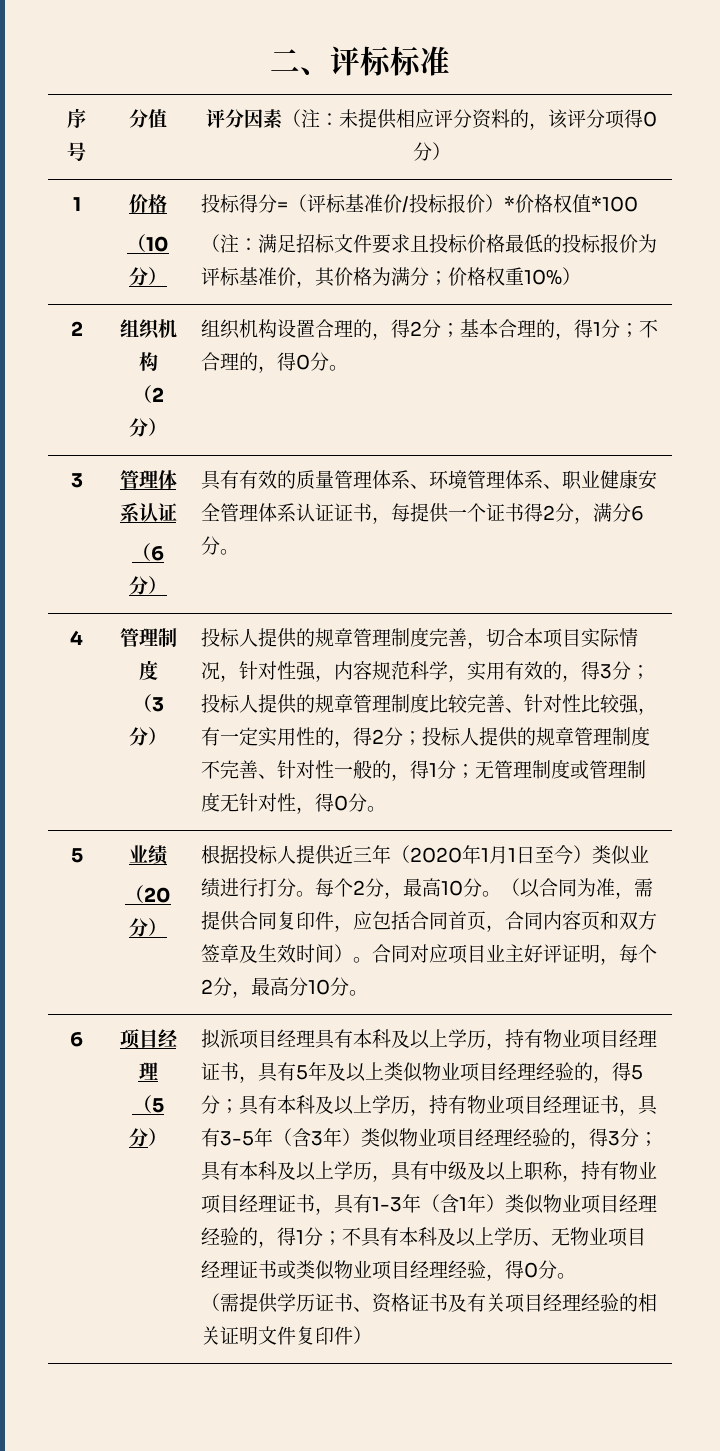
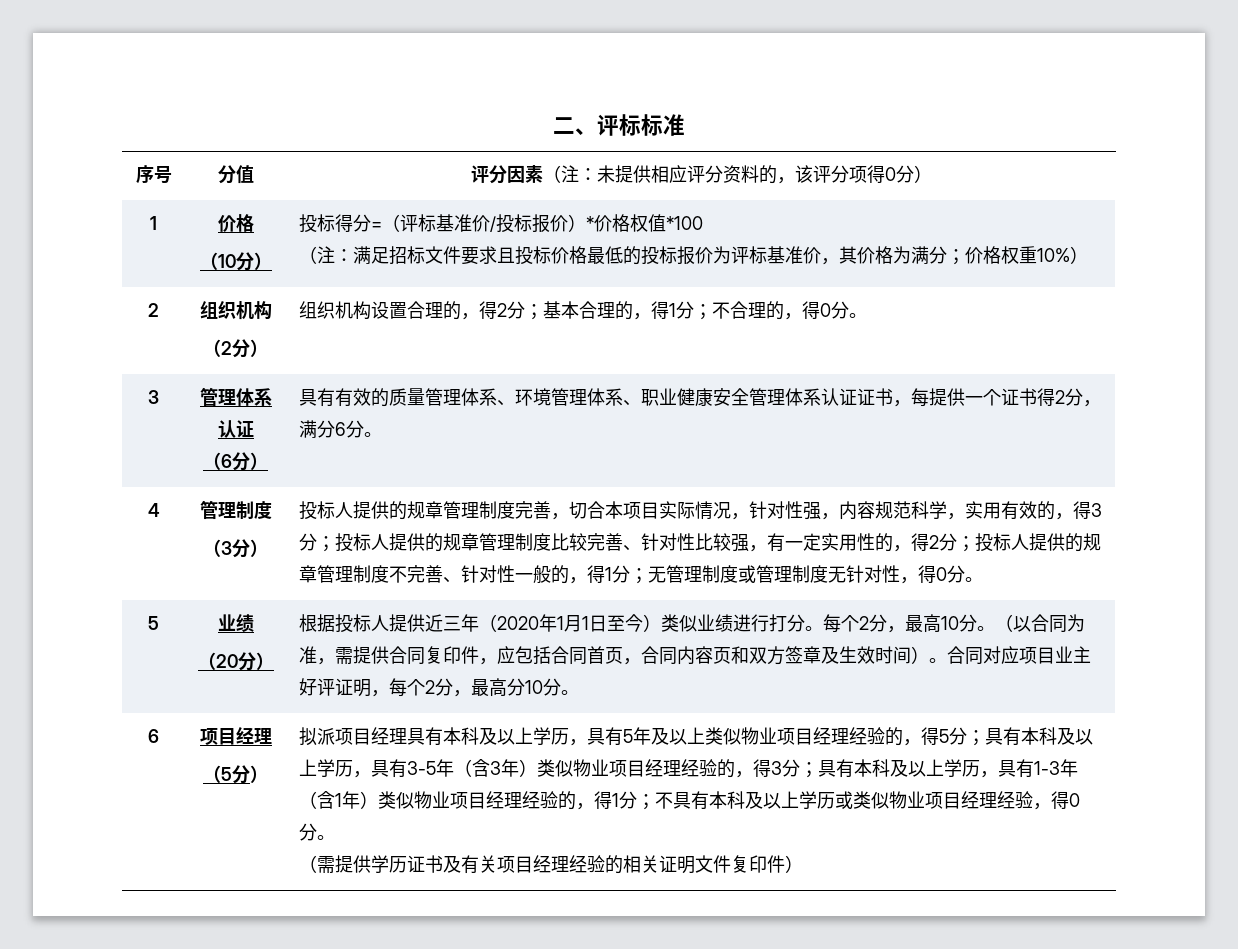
[504,1029,657,1049] [200,1062,258,1083] 持有物业项目经理证书， -> (587, 742) none
[428,1095,638,1116] 持有物业项目经理证书， -> (371, 774) none
[428,1161,657,1182] [200,1194,372,1215] 中级及以上职称，持有物业项目经理证书，具有 -> (1034, 768) none
[531,1227,646,1247] [200,1260,277,1279] 、无物业项目经理证书 -> (835, 800) none
[352,1293,448,1313] 、资格证书 -> (443, 864) none

